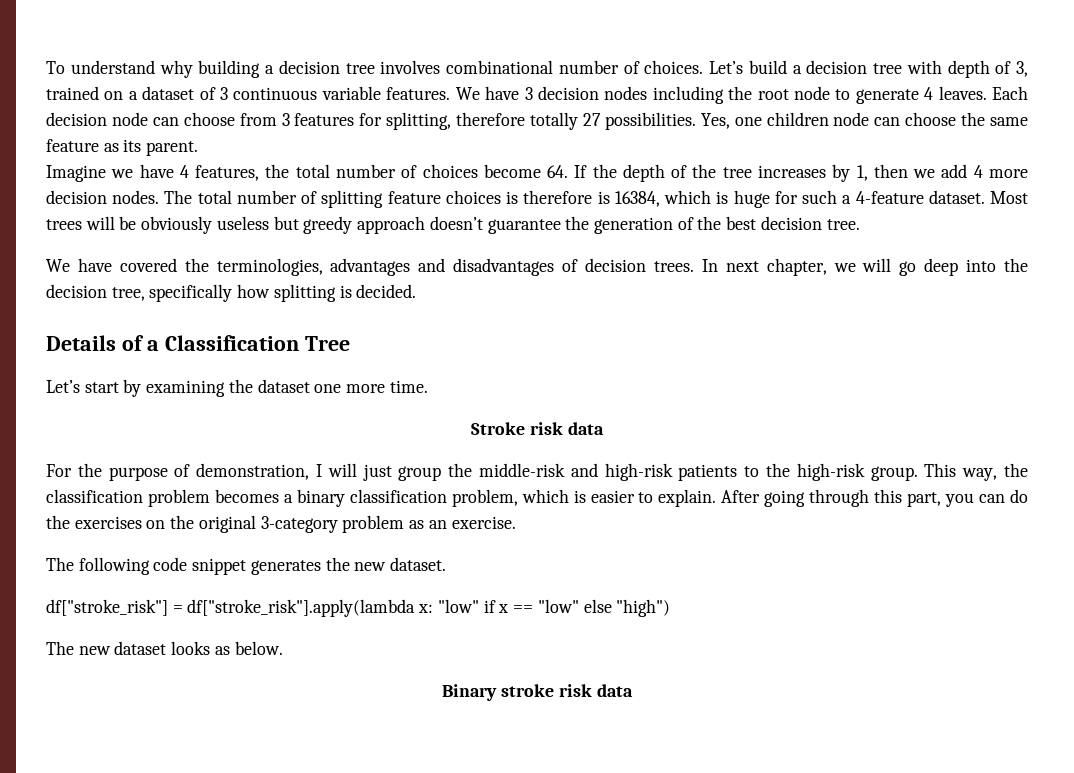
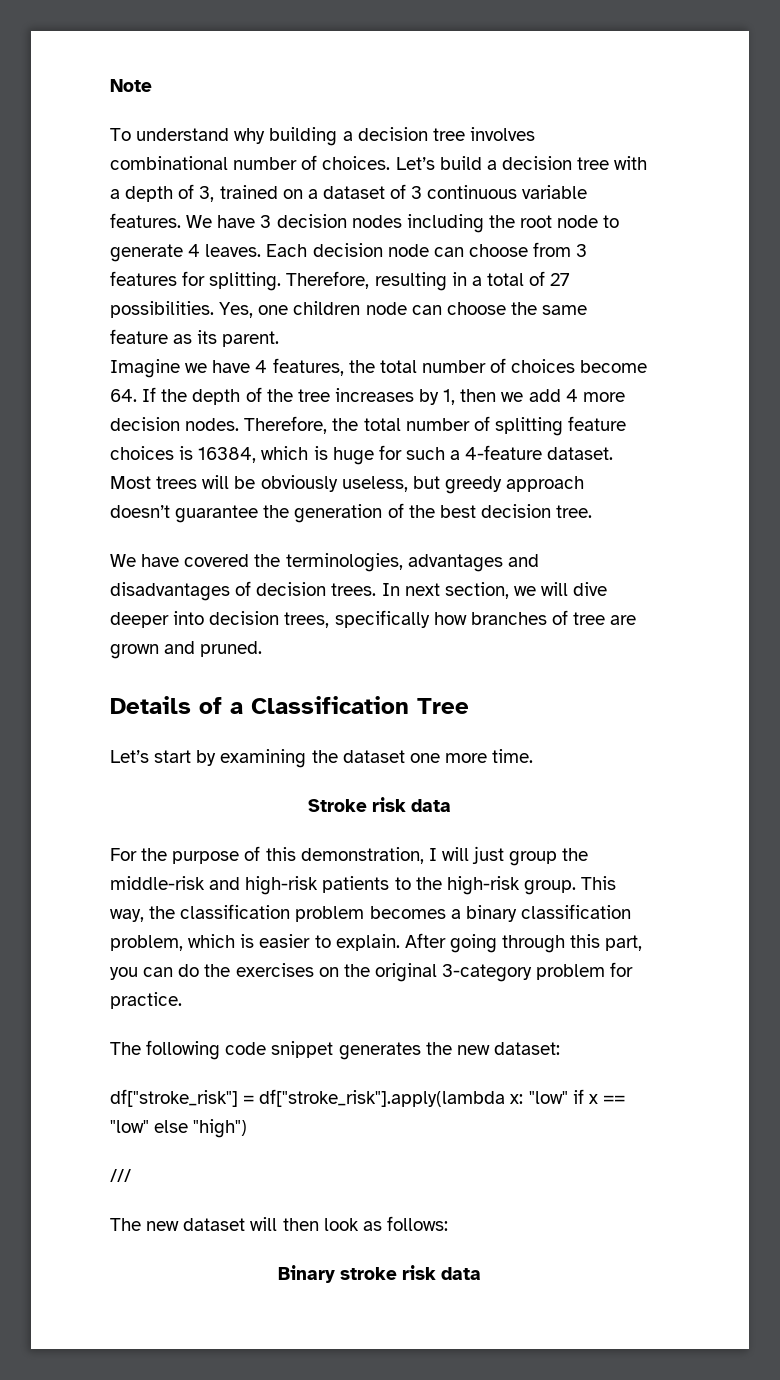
(46, 67) none -> [110,79,152,92] Note //
(942, 67) none -> [110,189,120,199] a
[386,112,578,130] splitting, therefore totally -> [209,271,546,291] splitting. Therefore, resulting in a total of
[164,190,193,204] The -> [244,416,359,434] Therefore, the
[523,190,610,204] therefore is -> (194, 453) none
[216,216,269,230] useless -> [341,476,408,492] useless,
[766,258,827,276] chapter, -> [444,582,509,599] section,
[899,258,1029,276] [46,284,417,302] go deep into the decision tree, specifically how splitting is decided. -> [573,582,608,596] [110,610,637,628] [110,641,263,659] dive deeper into decision trees, specifically how branches of tree are grown and pruned.
(191, 470) none -> [265,847,296,861] this
[409,516,516,529] as an exercise. -> [610,962,634,977] [110,992,182,1009] for practice.
[390,557,447,571] dataset. -> [493,1042,560,1055] dataset:
(671, 608) none -> [110,1169,131,1182] // ///
[171,641,283,655] looks as below. -> [250,1216,448,1231] will then look as follows:

